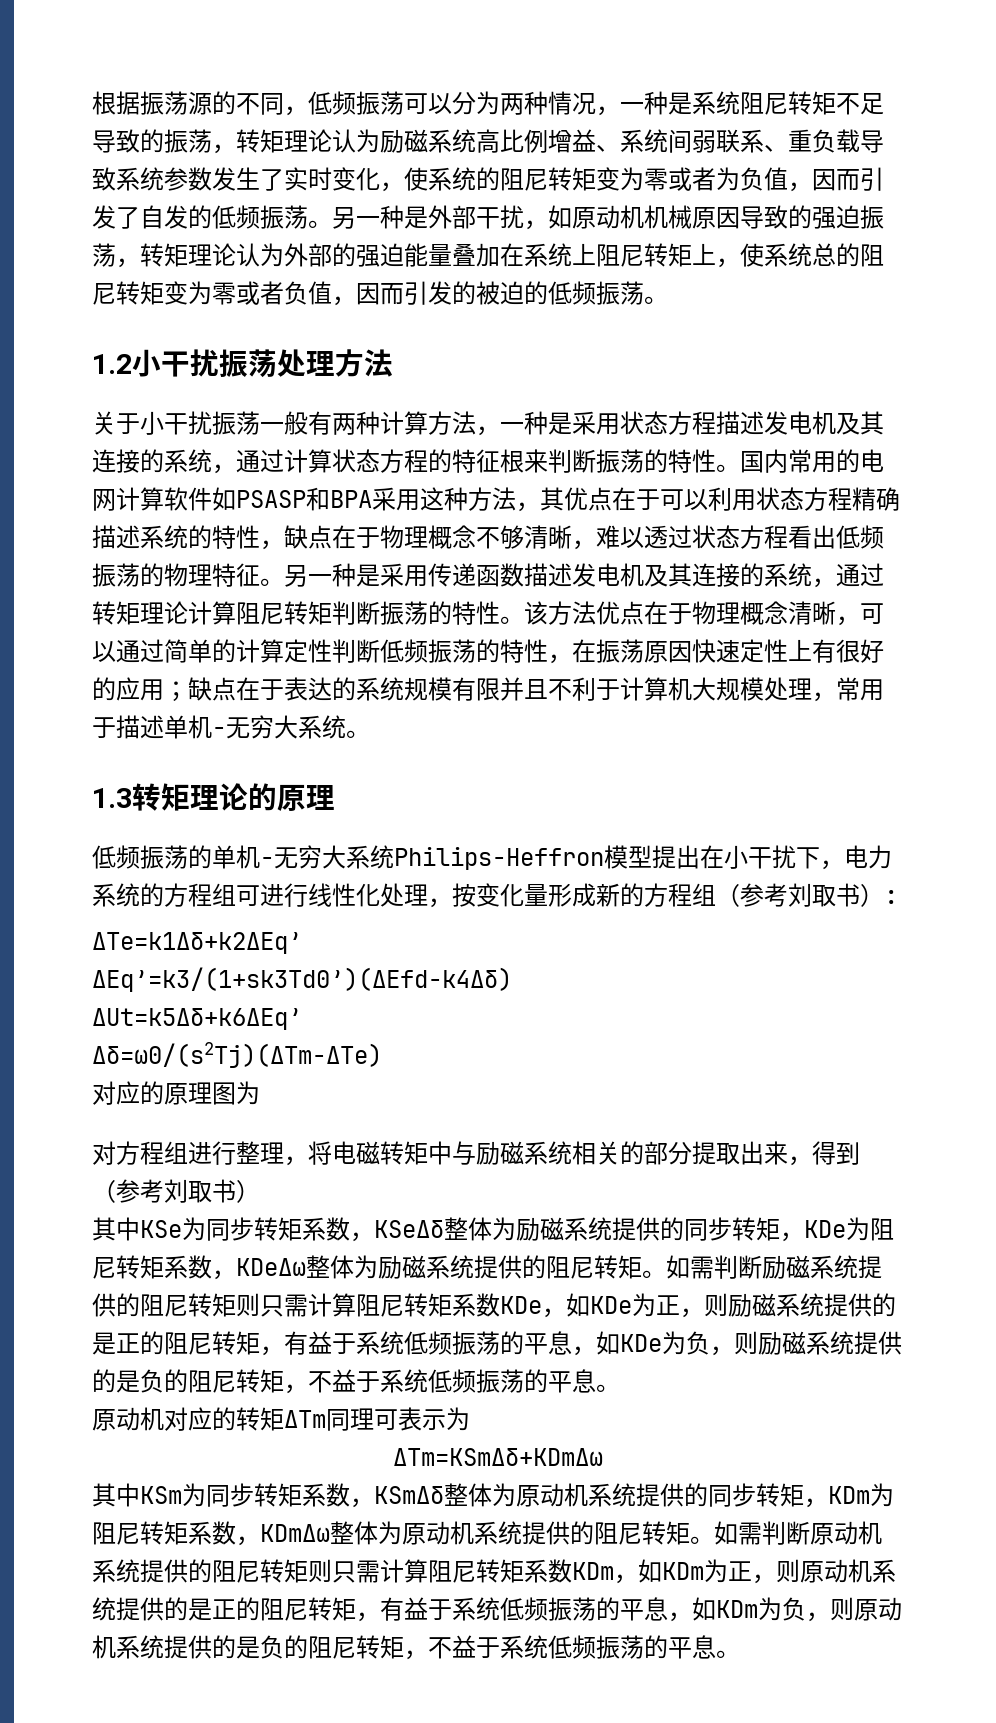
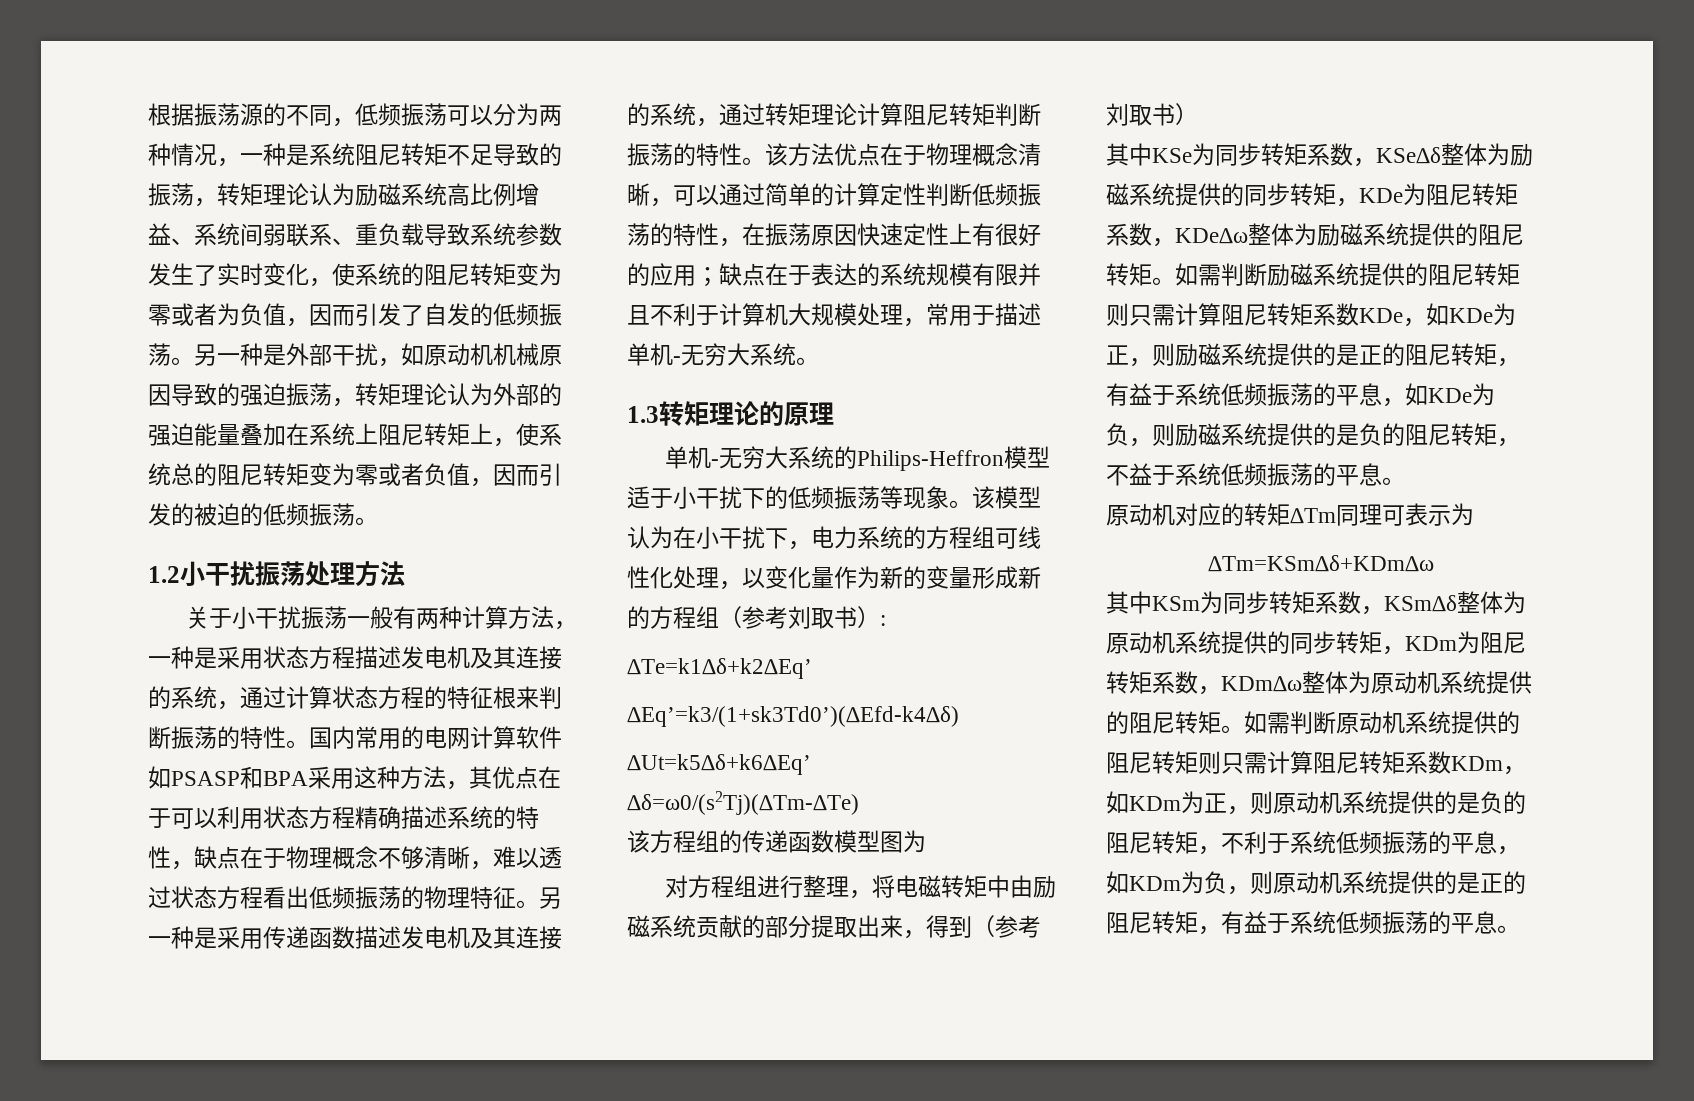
[92,845,394,869] 低频振荡的单机-无穷大系统 -> [664,446,857,469] 单机-无穷大系统的
[652,845,700,869] 提出 -> [627,486,1041,509] [627,526,673,549] 适于小干扰下的低频振荡等现象。该模型认为
[260,883,308,907] 进行 -> (1018, 538) none
[452,883,524,907] 按变化 -> [742,566,949,589] 以变化量作为新的变
[92,1081,212,1105] 对应的原理 -> [627,830,880,853] 该方程组的传递函数模型
[452,1141,620,1165] 与励磁系统相关 -> [1009,875,1056,898] [627,915,742,938] 由励磁系统贡献
[212,1597,428,1622] 正的阻尼转矩，有益 -> [1480,791,1526,814] [1106,831,1267,855] 负的阻尼转矩，不利
[260,1635,452,1660] 负的阻尼转矩，不 -> [1480,871,1526,894] [1106,911,1244,935] 正的阻尼转矩，有

